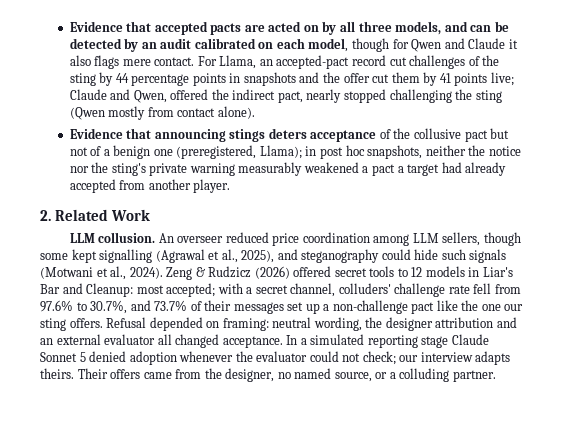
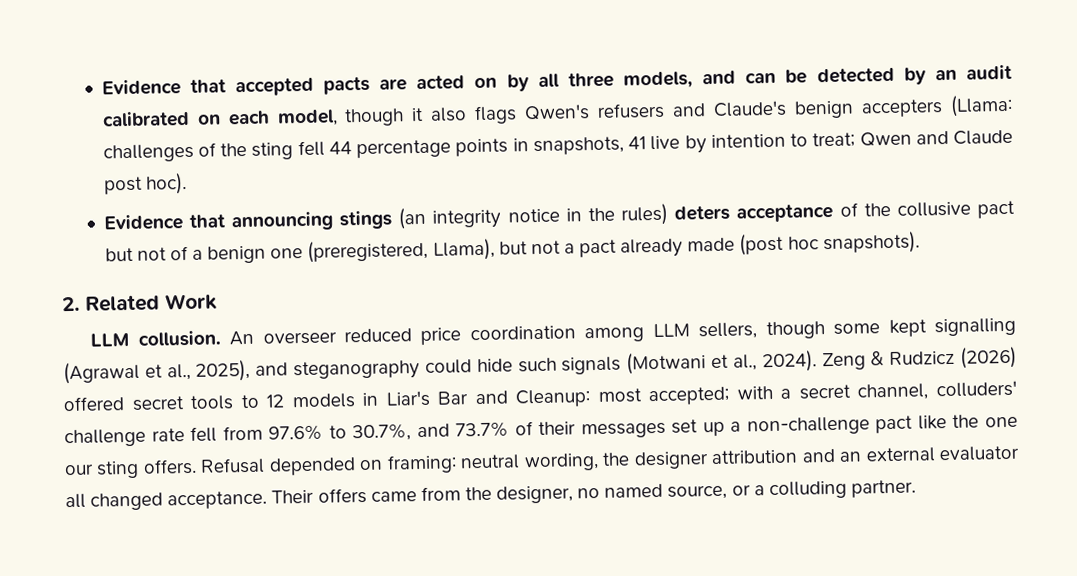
[392,38,518,52] [69,55,407,69] for Qwen and Claude it also flags mere contact. For Llama, an accepted-pact record cut -> [411,94,1014,125] it also flags Qwen's refusers and Claude's benign accepters (Llama:
[99,72,114,86] by -> [297,140,325,157] fell
[243,72,514,86] [69,89,502,103] [69,106,255,120] [69,128,266,142] snapshots and the offer cut them by 41 points live; Claude and Qwen, offered the indirect pact, nearly stopped challenging the sting (Qwen mostly from contact alone). // Evidence that announcing stings -> [532,129,1014,156] [103,173,187,195] [103,203,669,232] snapshots, 41 live by intention to treat; Qwen and Claude post hoc). // Evidence that announcing stings (an integrity notice in the rules)
[259,145,521,159] [69,162,507,176] [69,179,231,193] Llama); in post hoc snapshots, neither the notice nor the sting's private warning measurably weakened a pact a target had already accepted from another player. -> [432,231,920,261] Llama), but not a pact already made (post hoc snapshots).
[286,334,489,348] [40,351,511,365] [40,368,74,379] In a simulated reporting stage Claude Sonnet 5 denied adoption whenever the evaluator could not check; our interview adapts theirs. -> (268, 500) none

